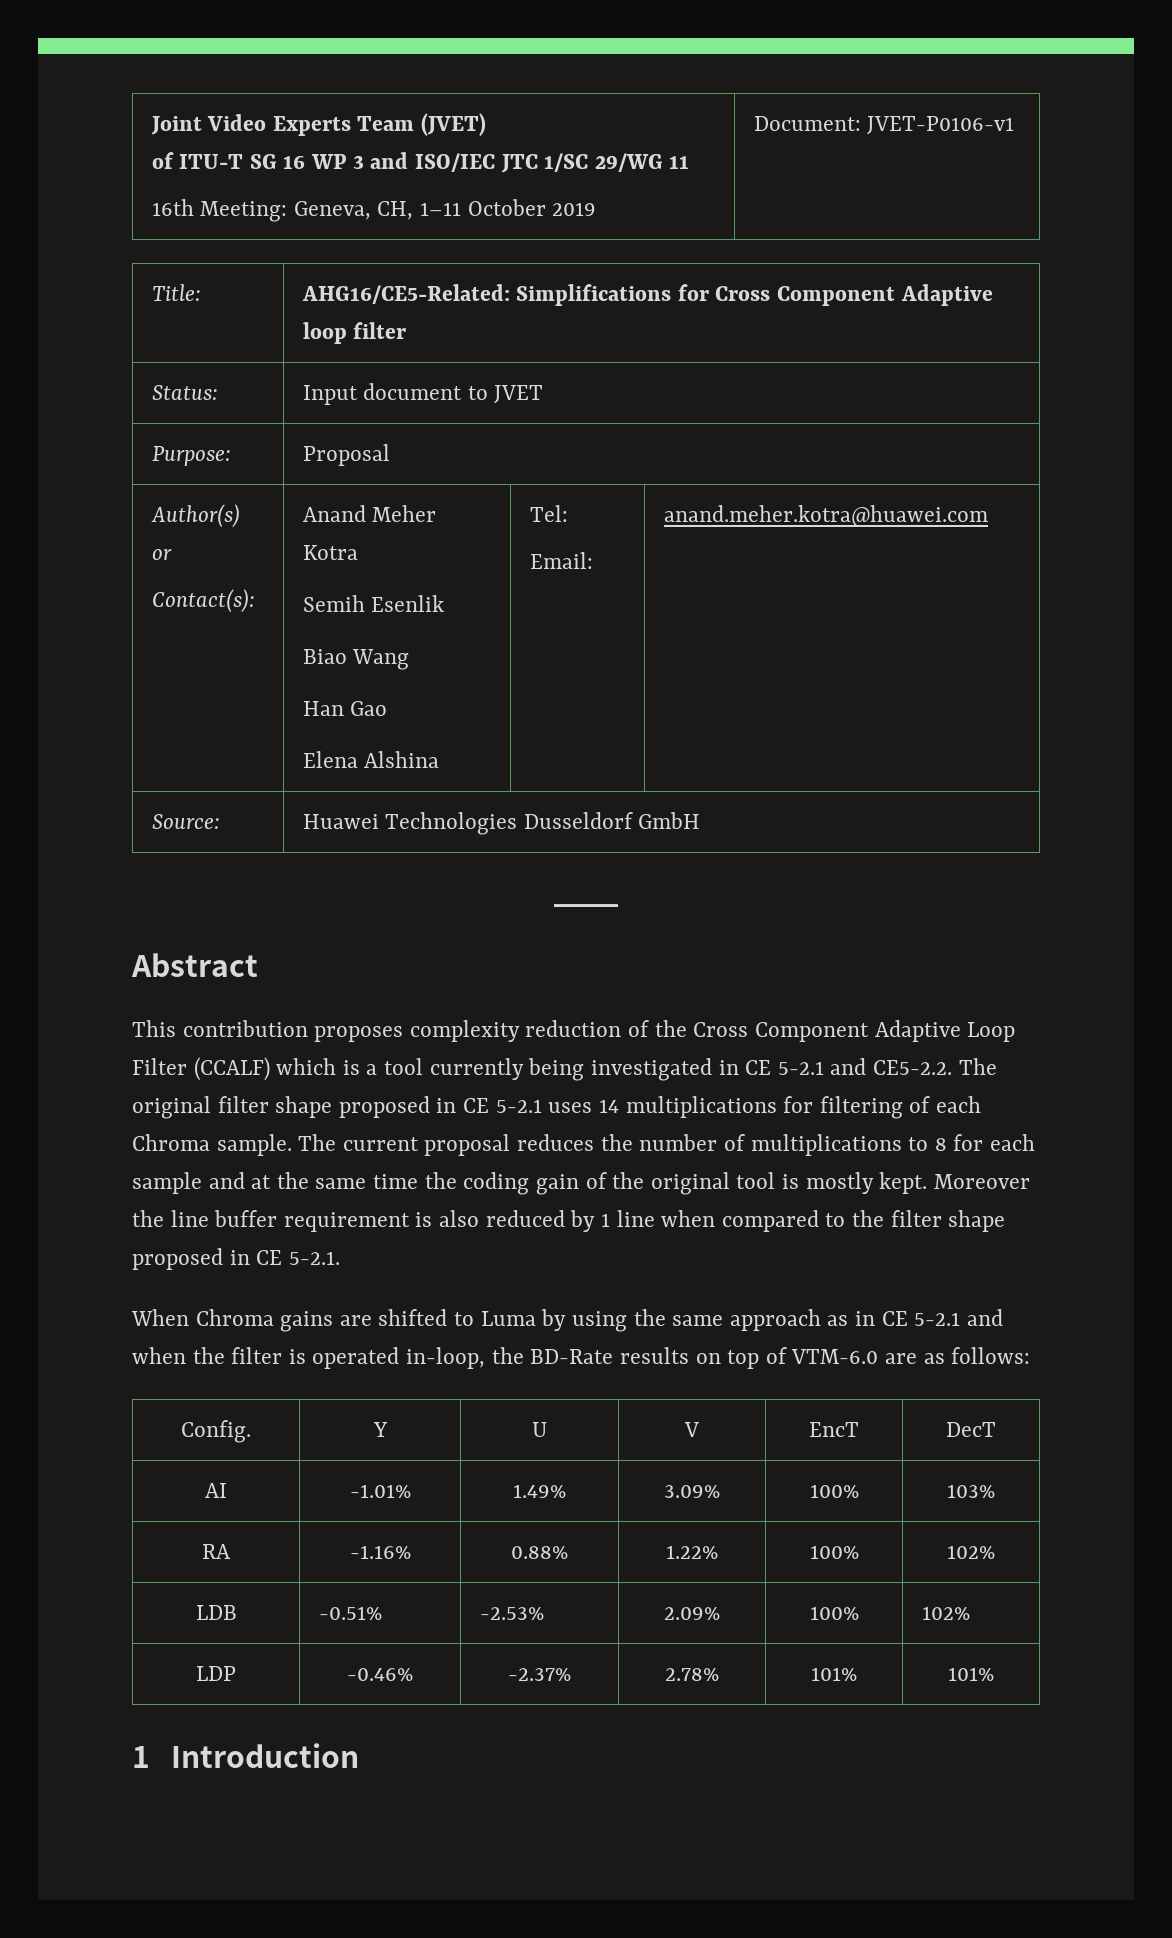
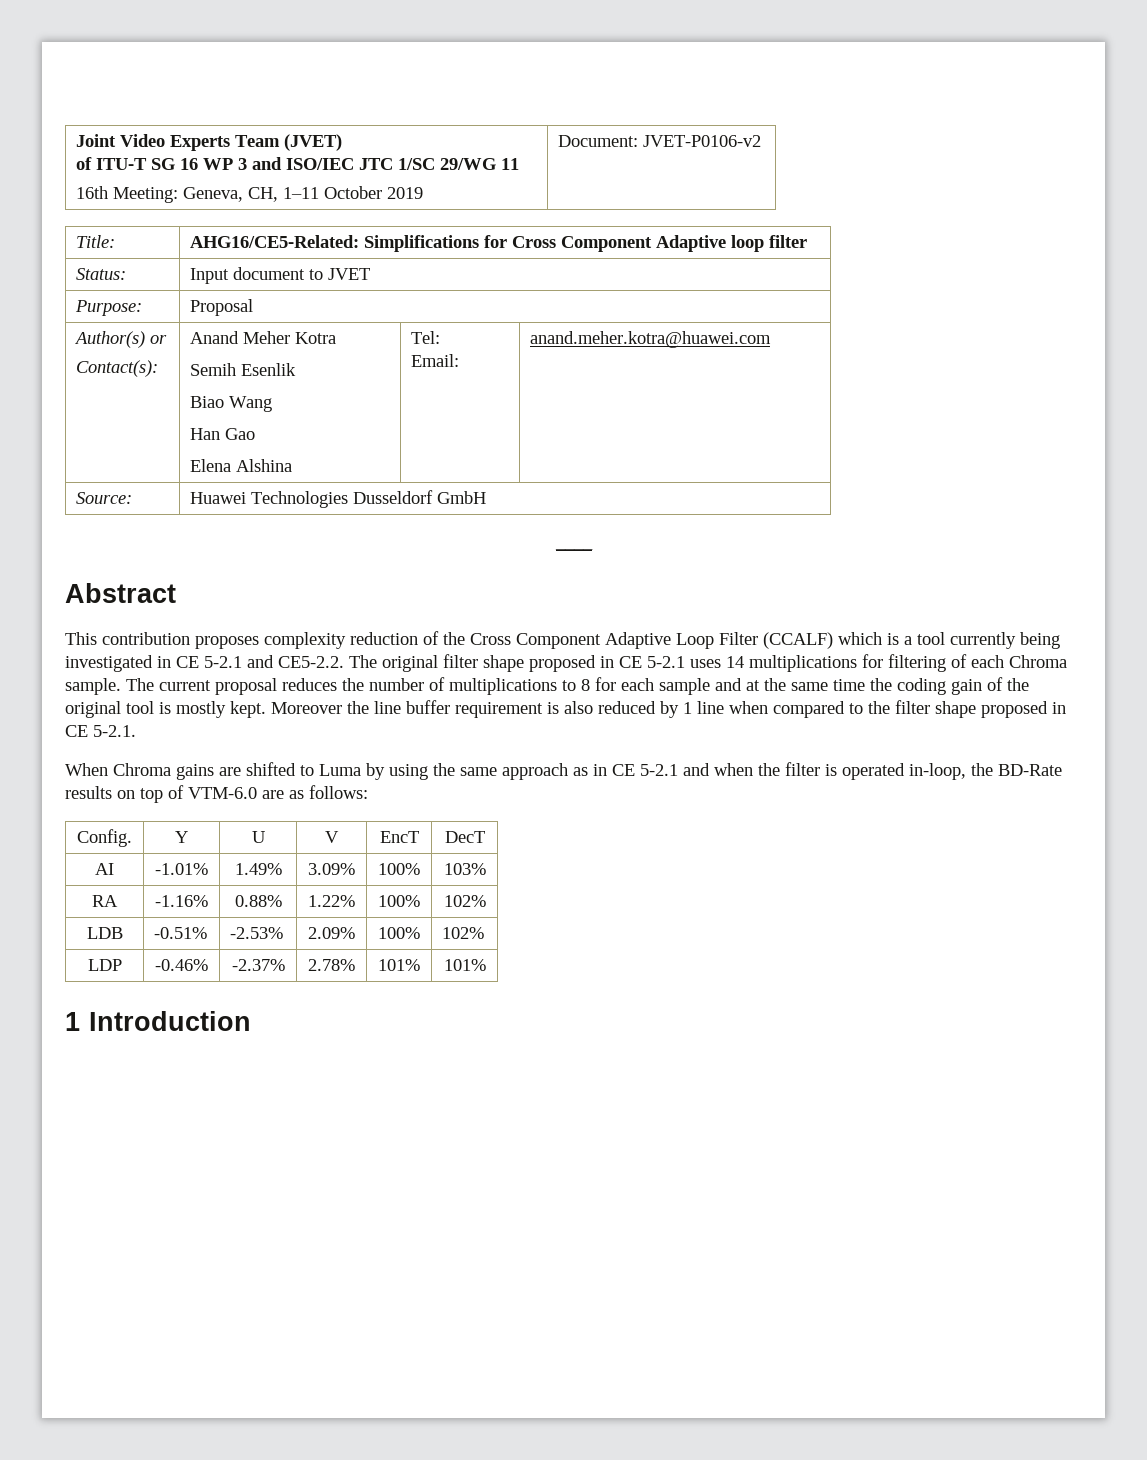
[867,116,1015,135] JVET-P0106-v1 -> [643,135,762,147] JVET-P0106-v2

